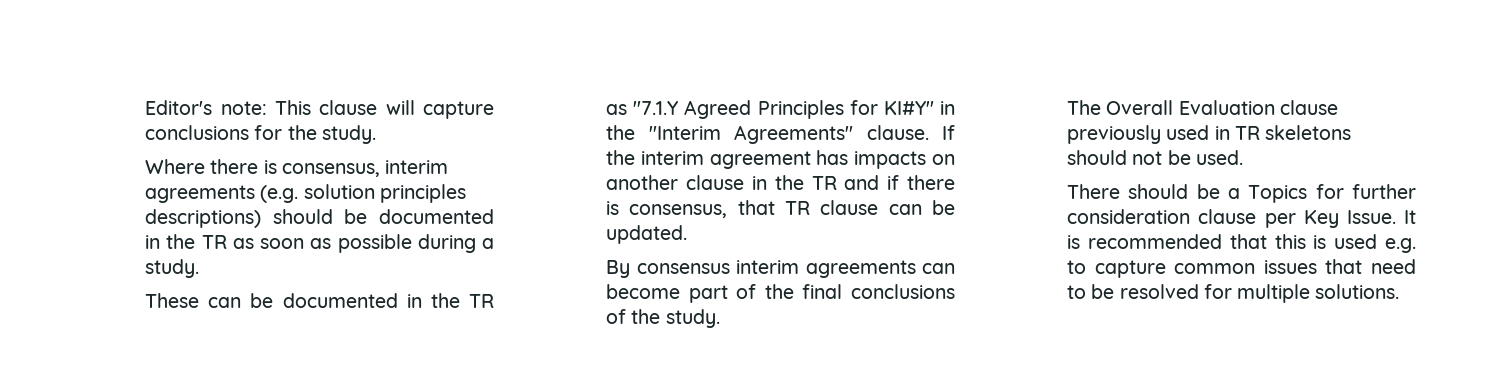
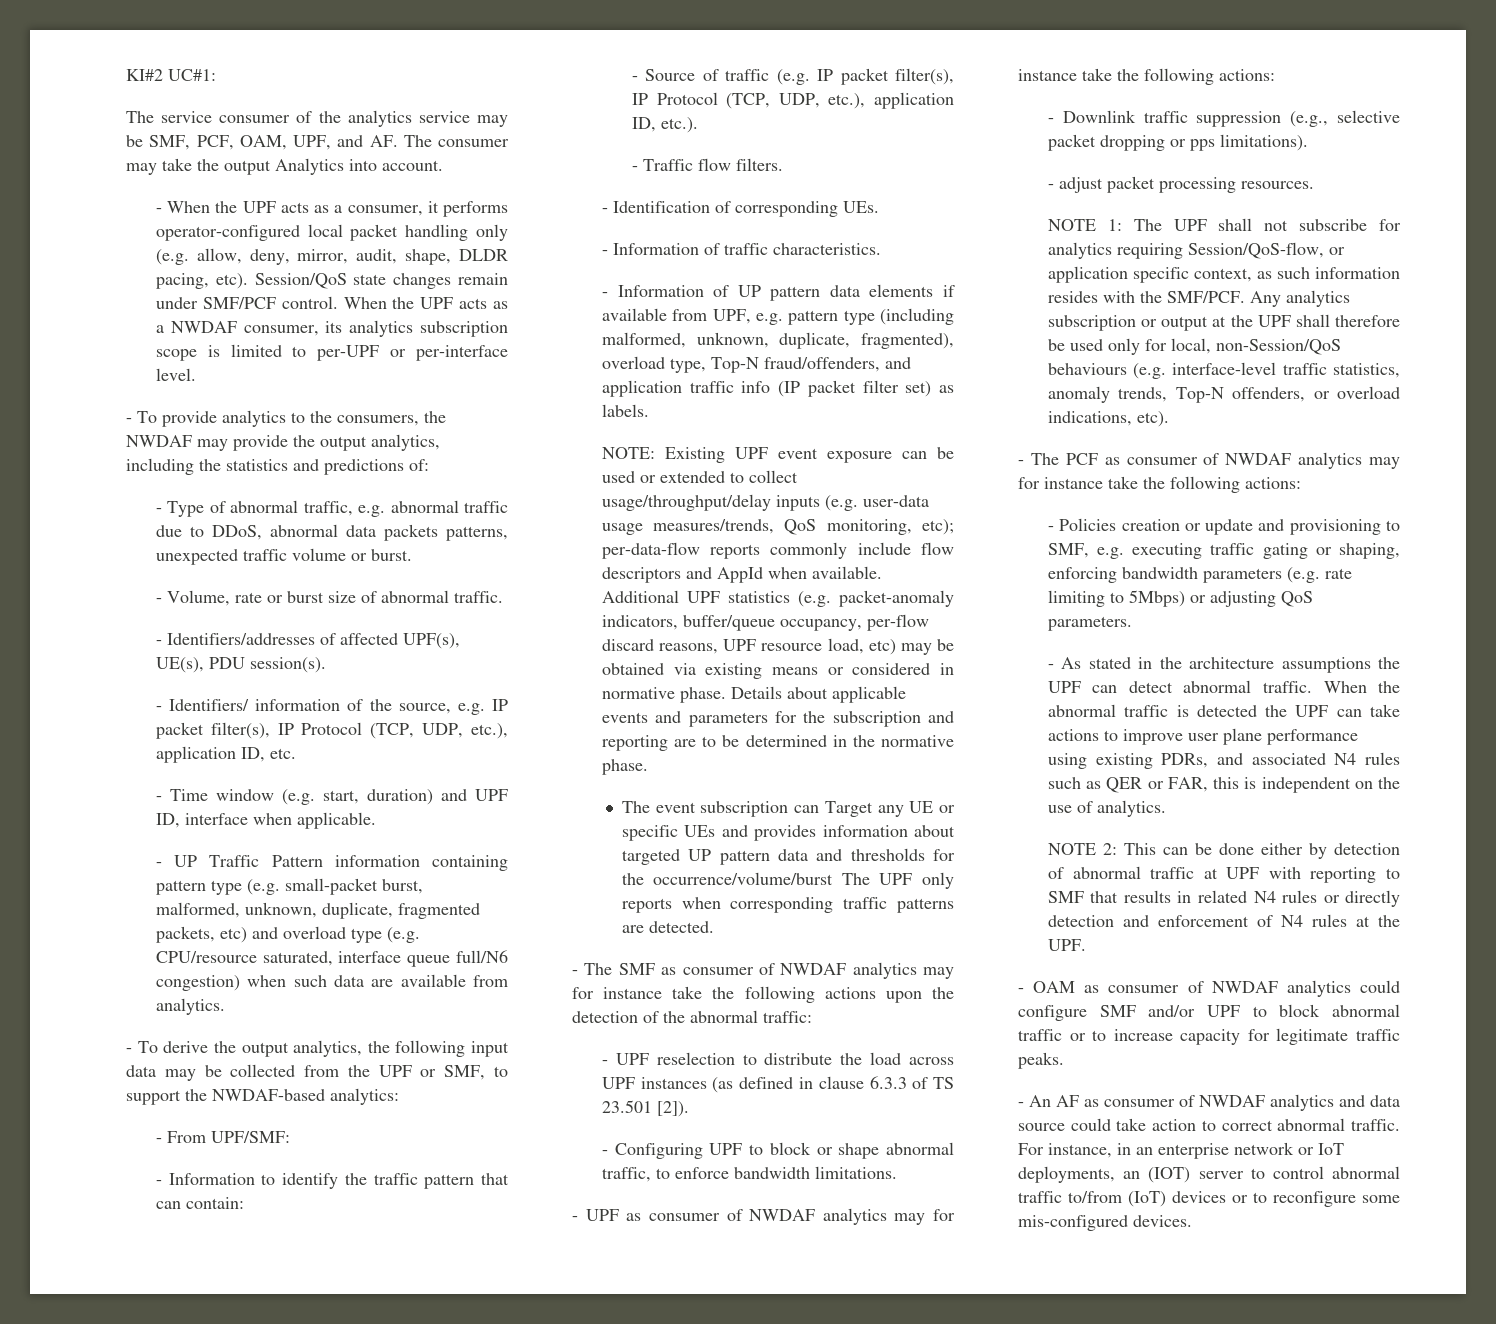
[145,100,494,119] [145,125,376,144] [145,159,449,177] [145,184,466,203] [145,209,494,228] [145,234,494,253] [145,259,200,278] [145,293,494,308] [606,100,955,119] [606,125,955,144] [606,150,956,169] [606,175,955,190] [606,200,955,218] [606,225,688,244] [606,260,955,278] [606,284,955,303] [606,309,720,328] [1067,100,1338,115] [1067,125,1352,144] [1067,150,1243,165] [1067,184,1416,203] [1067,209,1416,228] [1067,234,1416,253] [1067,259,1416,278] [1067,284,1400,303] Editor's note: This clause will capture conclusions for the study. // Where there is consensus, interim agreements (e.g. solution principles descriptions) should be documented in the TR as soon as possible during a study. // These can be documented in the TR as "7.1.Y Agreed Principles for KI#Y" in the "Interim Agreements" clause. If the interim agreement has impacts on another clause in the TR and if there is consensus, that TR clause can be updated. // By consensus interim agreements can become part of the final conclusions of the study. // The Overall Evaluation clause previously used in TR skeletons should not be used. // There should be a Topics for further consideration clause per Key Issue. It is recommended that this is used e.g. to capture common issues that need to be resolved for multiple solutions. -> [125,69,216,81] [125,110,508,127] [125,135,509,150] [125,158,443,175] [155,201,508,217] [155,224,508,241] [155,248,508,265] [155,273,508,289] [155,296,508,309] [155,320,508,337] [155,344,508,361] [155,368,196,381] [125,410,446,427] [125,434,440,451] [125,458,429,475] [155,500,509,517] [155,524,508,541] [155,548,412,565] [155,590,503,606] [155,633,460,649] [155,657,326,673] [155,699,508,715] [155,722,508,739] [155,746,296,763] [155,789,509,805] [155,812,376,829] [155,855,508,871] [155,878,423,895] [155,902,480,919] [155,926,420,943] [155,950,508,967] [155,974,508,991] [155,998,225,1015] [125,1040,509,1057] [125,1064,509,1081] [125,1088,399,1105] [155,1131,290,1143] [155,1173,509,1189] [155,1197,244,1209] [631,68,954,85] [631,92,954,109] [631,117,698,133] [631,158,783,171] [601,201,879,217] [601,243,881,255] [601,284,955,301] [601,308,954,325] [601,332,954,349] [601,356,911,373] [601,380,954,397] [601,404,649,417] [601,447,954,463] [601,470,798,483] [601,494,929,511] [601,519,954,535] [601,542,954,559] [601,566,882,583] [601,590,954,607] [601,614,929,631] [601,638,954,655] [601,663,954,679] [601,686,906,703] [601,711,954,727] [601,735,954,751] [601,759,648,775] [621,801,955,817] [621,825,955,841] [621,848,955,865] [621,872,954,889] [621,897,954,913] [621,921,714,933] [571,962,954,979] [571,986,954,1003] [571,1010,812,1023] [601,1052,954,1065] [601,1076,954,1093] [601,1100,689,1117] [601,1142,954,1159] [601,1166,897,1182] [571,1208,955,1225] [1017,68,1275,85] [1047,110,1400,127] [1047,134,1308,151] [1047,176,1314,193] [1047,218,1401,231] [1047,242,1345,259] [1047,266,1400,283] [1047,290,1350,307] [1047,314,1400,331] [1047,338,1341,355] [1047,362,1400,379] [1047,386,1400,403] [1047,411,1169,427] [1017,452,1400,469] [1017,476,1301,493] [1047,518,1400,535] [1047,543,1400,559] [1047,567,1352,583] [1047,590,1313,607] [1047,616,1132,631] [1047,657,1400,673] [1047,680,1400,693] [1047,704,1400,717] [1047,728,1358,745] [1047,752,1400,769] [1047,777,1400,793] [1047,800,1166,817] [1047,843,1400,859] [1047,866,1400,883] [1047,890,1400,907] [1047,914,1400,927] [1047,939,1086,951] [1017,980,1400,997] [1017,1004,1400,1021] [1017,1028,1400,1045] [1017,1052,1064,1069] [1017,1094,1400,1111] [1017,1118,1400,1131] [1017,1142,1344,1159] [1017,1166,1400,1183] [1017,1191,1400,1207] [1017,1215,1192,1231] KI#2 UC#1: // The service consumer of the analytics service may be SMF, PCF, OAM, UPF, and AF. The consumer may take the output Analytics into account. // - When the UPF acts as a consumer, it performs operator‑configured local packet handling only (e.g. allow, deny, mirror, audit, shape, DLDR pacing, etc). Session/QoS state changes remain under SMF/PCF control. When the UPF acts as a NWDAF consumer, its analytics subscription scope is limited to per-UPF or per-interface level. // - To provide analytics to the consumers, the NWDAF may provide the output analytics, including the statistics and predictions of: // - Type of abnormal traffic, e.g. abnormal traffic due to DDoS, abnormal data packets patterns, unexpected traffic volume or burst. // - Volume, rate or burst size of abnormal traffic. // - Identifiers/addresses of affected UPF(s), UE(s), PDU session(s). // - Identifiers/ information of the source, e.g. IP packet filter(s), IP Protocol (TCP, UDP, etc.), application ID, etc. // - Time window (e.g. start, duration) and UPF ID, interface when applicable. // - UP Traffic Pattern information containing pattern type (e.g. small‑packet burst, malformed, unknown, duplicate, fragmented packets, etc) and overload type (e.g. CPU/resource saturated, interface queue full/N6 congestion) when such data are available from analytics. // - To derive the output analytics, the following input data may be collected from the UPF or SMF, to support the NWDAF-based analytics: // - From UPF/SMF: // - Information to identify the traffic pattern that can contain: // - Source of traffic (e.g. IP packet filter(s), IP Protocol (TCP, UDP, etc.), application ID, etc.). // - Traffic flow filters. // - Identification of corresponding UEs. // - Information of traffic characteristics. // - Information of UP pattern data elements if available from UPF, e.g. pattern type (including malformed, unknown, duplicate, fragmented), overload type, Top‑N fraud/offenders, and application traffic info (IP packet filter set) as labels. // NOTE: Existing UPF event exposure can be used or extended to collect usage/throughput/delay inputs (e.g. user‑data usage measures/trends, QoS monitoring, etc); per‑data‑flow reports commonly include flow descriptors and AppId when available. Additional UPF statistics (e.g. packet‑anomaly indicators, buffer/queue occupancy, per‑flow discard reasons, UPF resource load, etc) may be obtained via existing means or considered in normative phase. Details about applicable events and parameters for the subscription and reporting are to be determined in the normative phase. // The event subscription can Target any UE or specific UEs and provides information about targeted UP pattern data and thresholds for the occurrence/volume/burst The UPF only reports when corresponding traffic patterns are detected. // - The SMF as consumer of NWDAF analytics may for instance take the following actions upon the detection of the abnormal traffic: // - UPF reselection to distribute the load across UPF instances (as defined in clause 6.3.3 of TS 23.501 [2]). // - Configuring UPF to block or shape abnormal traffic, to enforce bandwidth limitations. // - UPF as consumer of NWDAF analytics may for instance take the following actions: // - Downlink traffic suppression (e.g., selective packet dropping or pps limitations). // - adjust packet processing resources. // NOTE 1: The UPF shall not subscribe for analytics requiring Session/QoS-flow, or application specific context, as such information resides with the SMF/PCF. Any analytics subscription or output at the UPF shall therefore be used only for local, non-Session/QoS behaviours (e.g. interface-level traffic statistics, anomaly trends, Top-N offenders, or overload indications, etc). // - The PCF as consumer of NWDAF analytics may for instance take the following actions: // - Policies creation or update and provisioning to SMF, e.g. executing traffic gating or shaping, enforcing bandwidth parameters (e.g. rate limiting to 5Mbps) or adjusting QoS parameters. // - As stated in the architecture assumptions the UPF can detect abnormal traffic. When the abnormal traffic is detected the UPF can take actions to improve user plane performance using existing PDRs, and associated N4 rules such as QER or FAR, this is independent on the use of analytics. // NOTE 2: This can be done either by detection of abnormal traffic at UPF with reporting to SMF that results in related N4 rules or directly detection and enforcement of N4 rules at the UPF. // - OAM as consumer of NWDAF analytics could configure SMF and/or UPF to block abnormal traffic or to increase capacity for legitimate traffic peaks. // - An AF as consumer of NWDAF analytics and data source could take action to correct abnormal traffic. For instance, in an enterprise network or IoT deployments, an (IOT) server to control abnormal traffic to/from (IoT) devices or to reconfigure some mis-configured devices.

